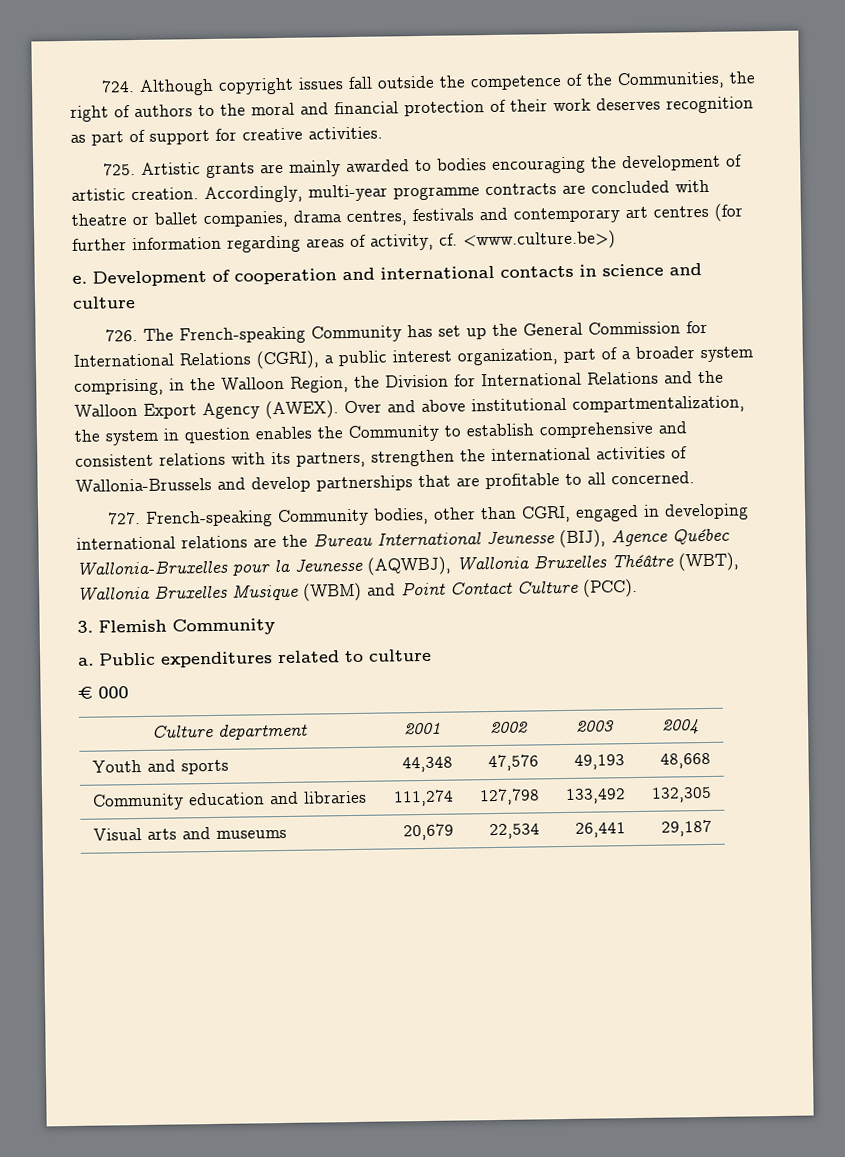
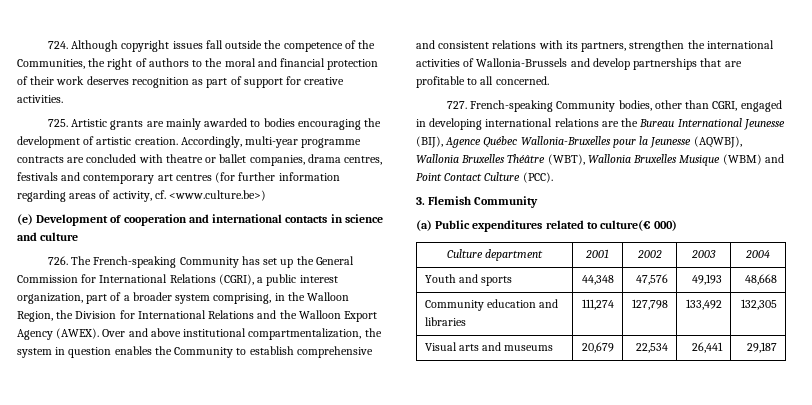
[72,275,87,284] e. -> [17,214,33,225] (e)
[78,657,94,666] a. -> [416,220,432,231] (a)
[369,648,432,662] [78,686,129,699] culture // € 000 -> [600,220,678,231] culture(€ 000)

